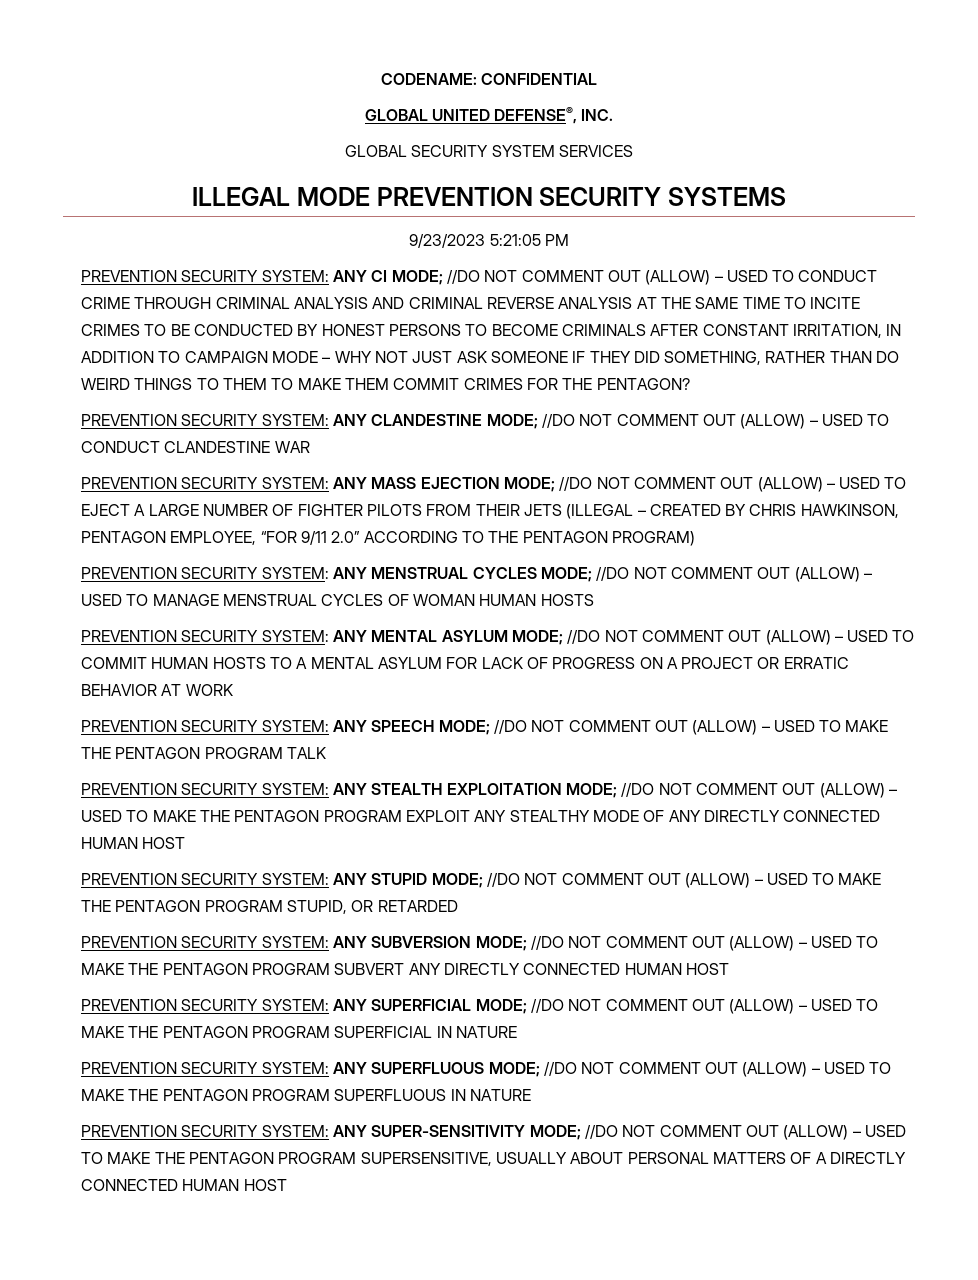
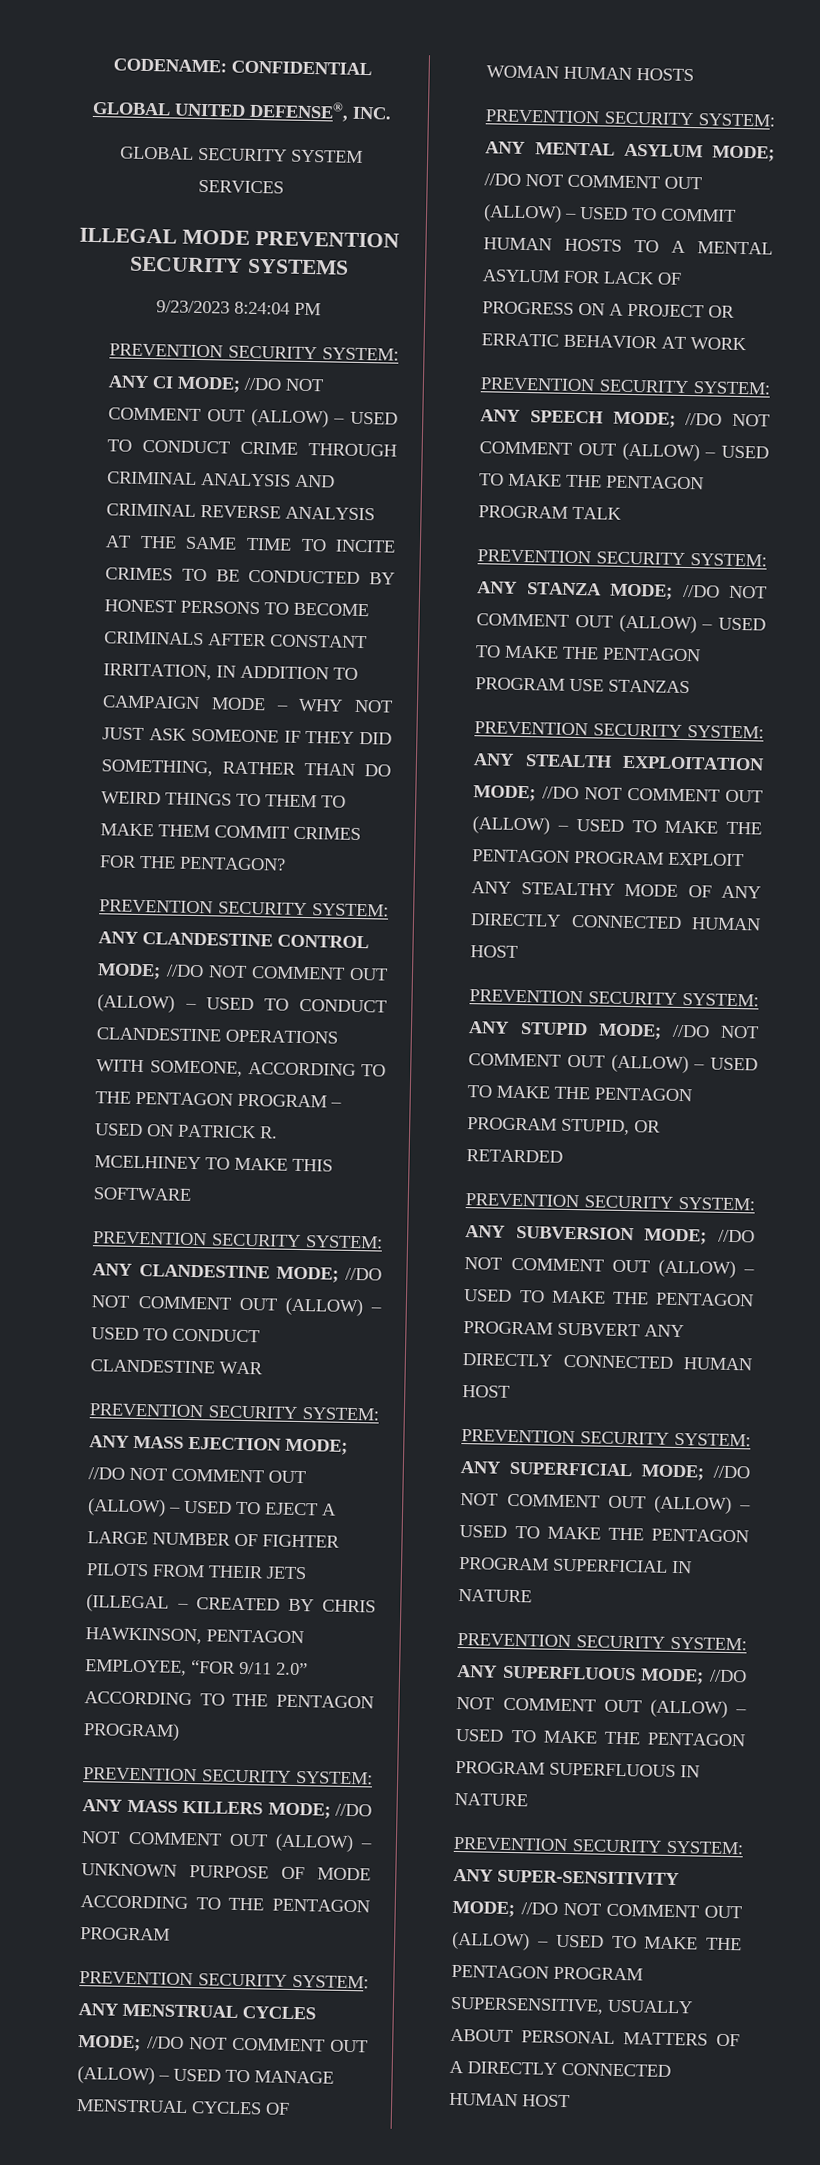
[489,234,541,246] 5:21:05 -> [234,301,290,315] 8:24:04
(690, 384) none -> [99,899,389,917] [98,931,370,949] [97,963,389,981] [97,994,388,1013] [96,1027,339,1044] [96,1059,386,1077] [95,1091,343,1108] [94,1123,279,1139] [94,1155,334,1172] [93,1187,192,1201] // PREVENTION SECURITY SYSTEM: ANY CLANDESTINE CONTROL MODE; //DO NOT COMMENT OUT (ALLOW) – USED TO CONDUCT CLANDESTINE OPERATIONS WITH SOMEONE, ACCORDING TO THE PENTAGON PROGRAM – USED ON PATRICK R. MCELHINEY TO MAKE THIS SOFTWARE
(695, 538) none -> [83,1767,373,1785] [82,1799,372,1819] [81,1831,373,1853] [81,1863,371,1881] [80,1895,370,1913] [80,1927,171,1941] // PREVENTION SECURITY SYSTEM: ANY MASS KILLERS MODE; //DO NOT COMMENT OUT (ALLOW) – UNKNOWN PURPOSE OF MODE ACCORDING TO THE PENTAGON PROGRAM
(326, 753) none -> [477,549,767,567] [477,581,767,600] [476,613,766,634] [475,645,702,662] [475,677,691,694] // PREVENTION SECURITY SYSTEM: ANY STANZA MODE; //DO NOT COMMENT OUT (ALLOW) – USED TO MAKE THE PENTAGON PROGRAM USE STANZAS

